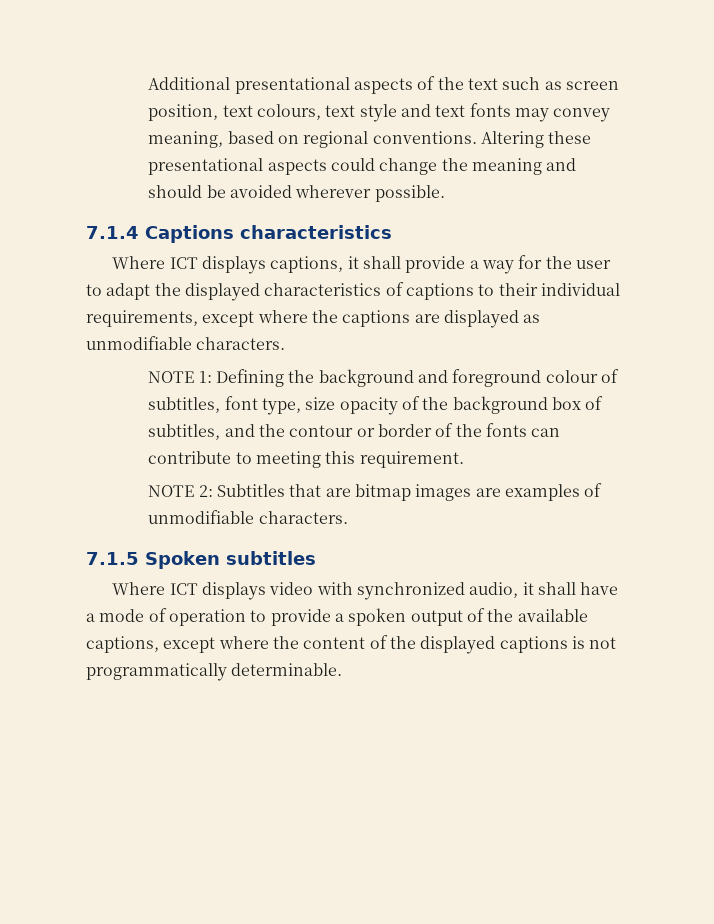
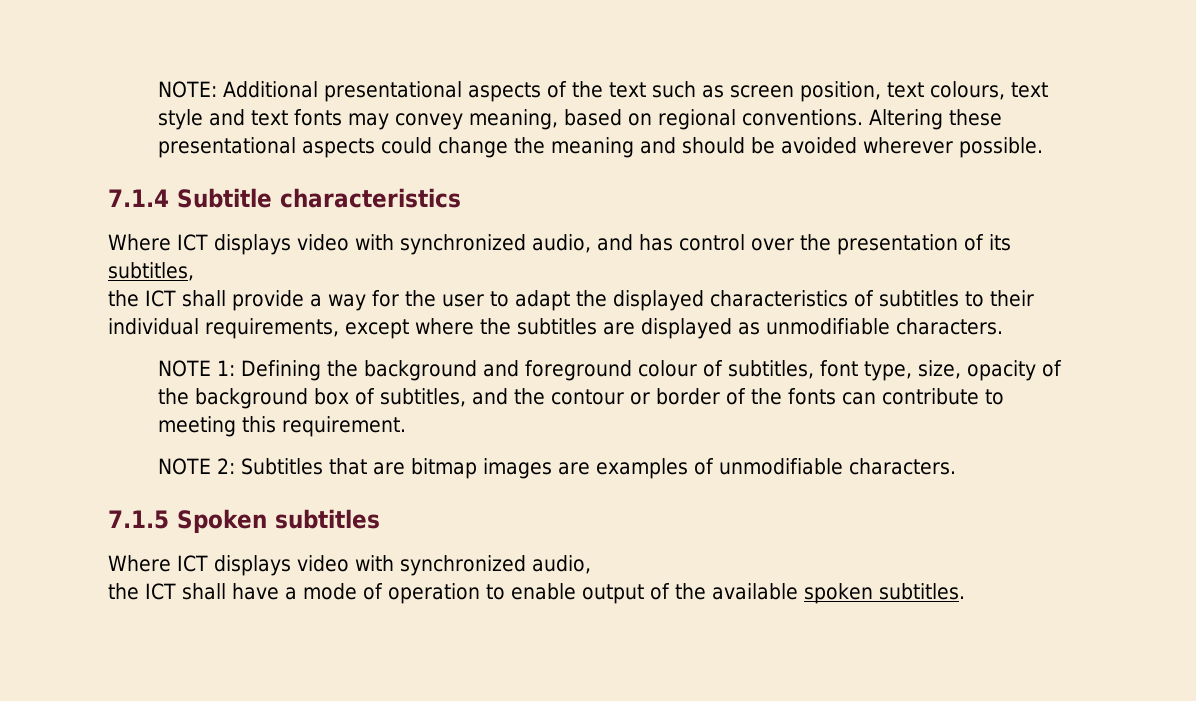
(148, 83) none -> [158,81,218,98] NOTE:
[145,225,234,243] Captions -> [177,188,272,208] Subtitle
[270,256,359,273] captions, it -> [297,234,1011,255] [108,262,194,281] [108,290,176,307] video with synchronized audio, and has control over the presentation of its subtitles, // the ICT
[405,283,474,300] captions -> [879,290,959,307] subtitles
[342,310,411,327] captions -> [517,318,597,335] subtitles
[305,397,336,410] size -> [918,360,962,379] size,
[522,582,534,595] it -> [108,583,176,600] // the ICT
[270,608,407,626] provide a spoken -> [511,583,576,600] enable
[86,635,617,654] [86,663,343,681] captions, except where the content of the displayed captions is not programmatically determinable. -> [804,583,965,604] spoken subtitles.

